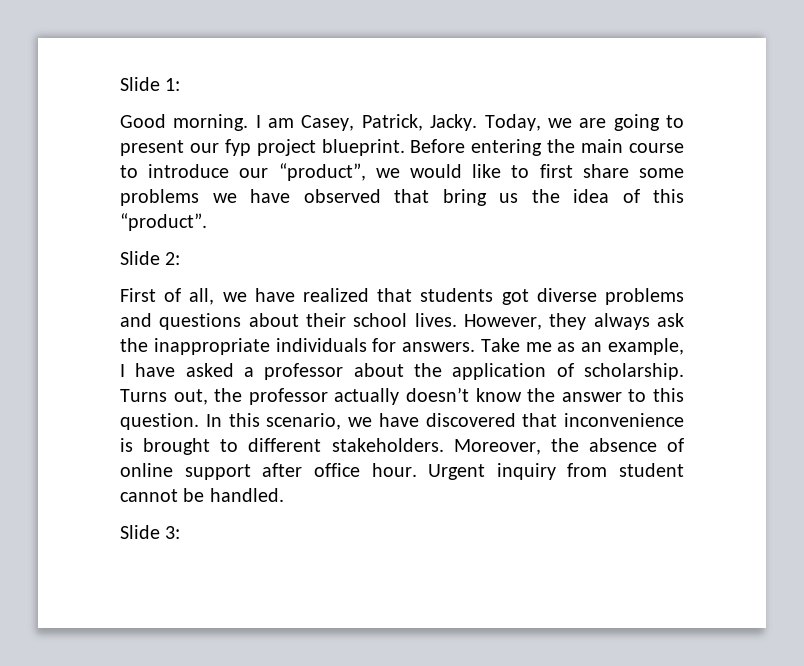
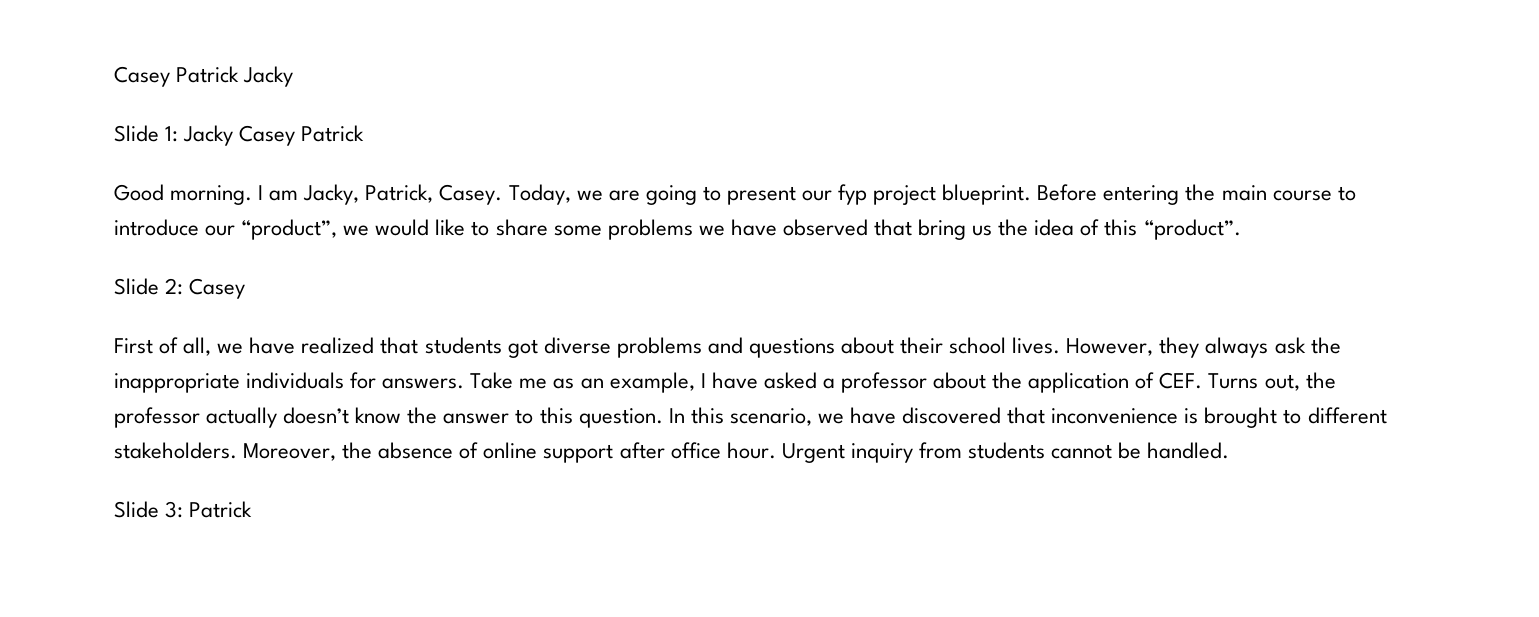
(120, 84) none -> [114,66,294,87] Casey Patrick Jacky //
(181, 84) none -> [183,125,365,146] Jacky Casey Patrick
[301,114,478,131] Casey, Patrick, Jacky. -> [303,184,503,205] Jacky, Patrick, Casey.
[539,164,573,178] first -> (490, 228) none
(181, 258) none -> [189,278,246,299] Casey
[584,363,684,380] scholarship. -> [1159,372,1203,389] CEF.
[619,463,684,477] student -> [967,442,1045,459] students
(181, 532) none -> [189,501,253,518] Patrick

